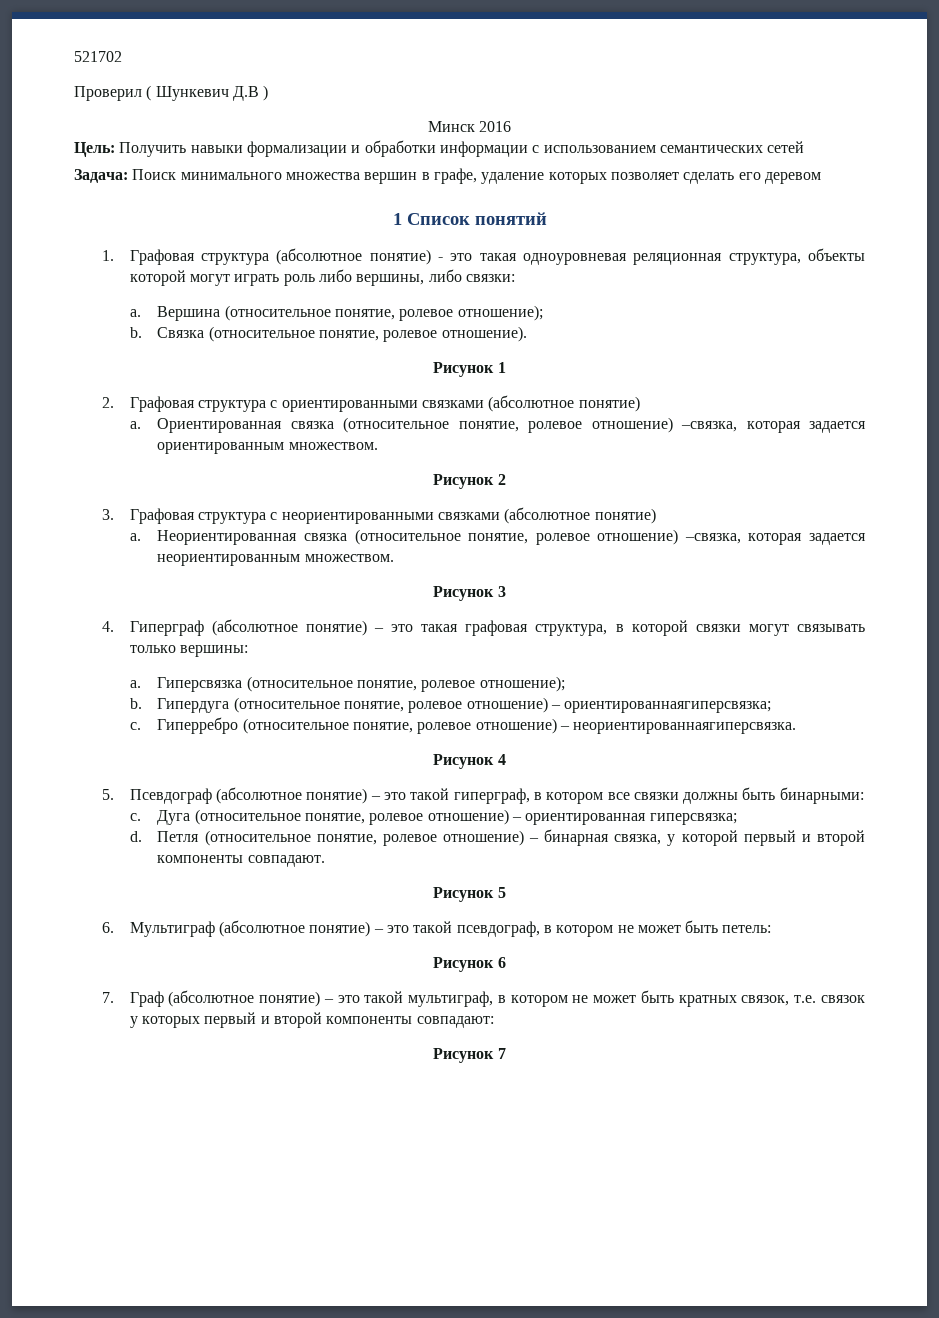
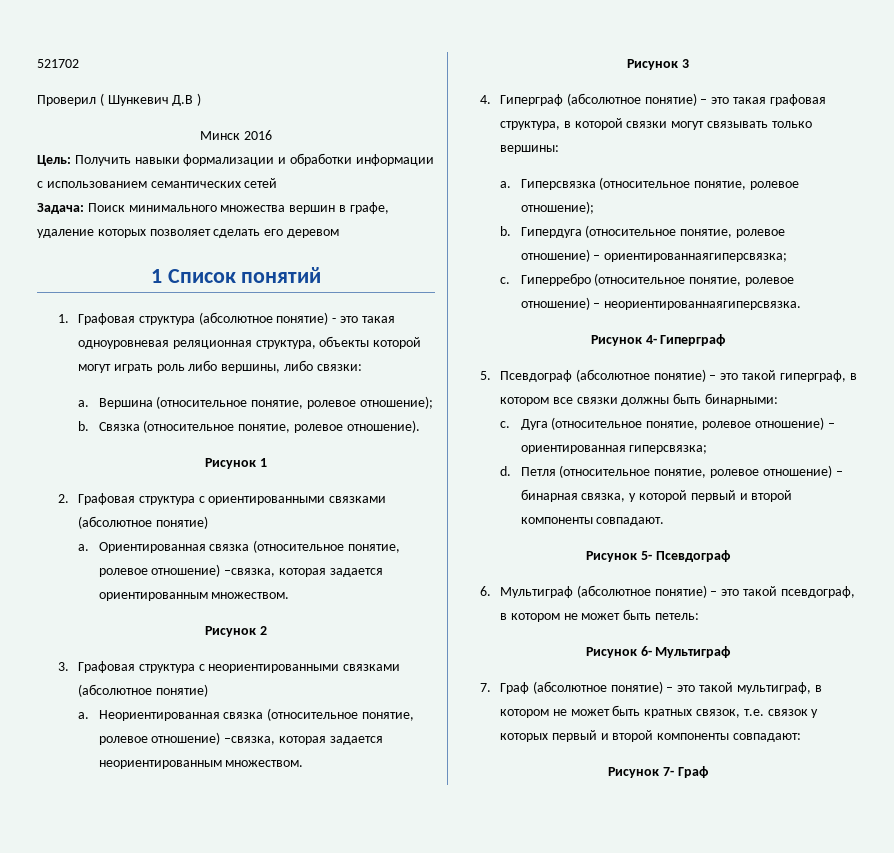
[497,754,506,765] 4 -> [645,334,727,346] 4- Гиперграф
[497,887,506,898] 5 -> [641,550,731,562] 5- Псевдограф
[497,957,506,968] 6 -> [640,646,732,658] 6- Мультиграф
[497,1048,506,1059] 7 -> [663,766,709,778] 7- Граф

